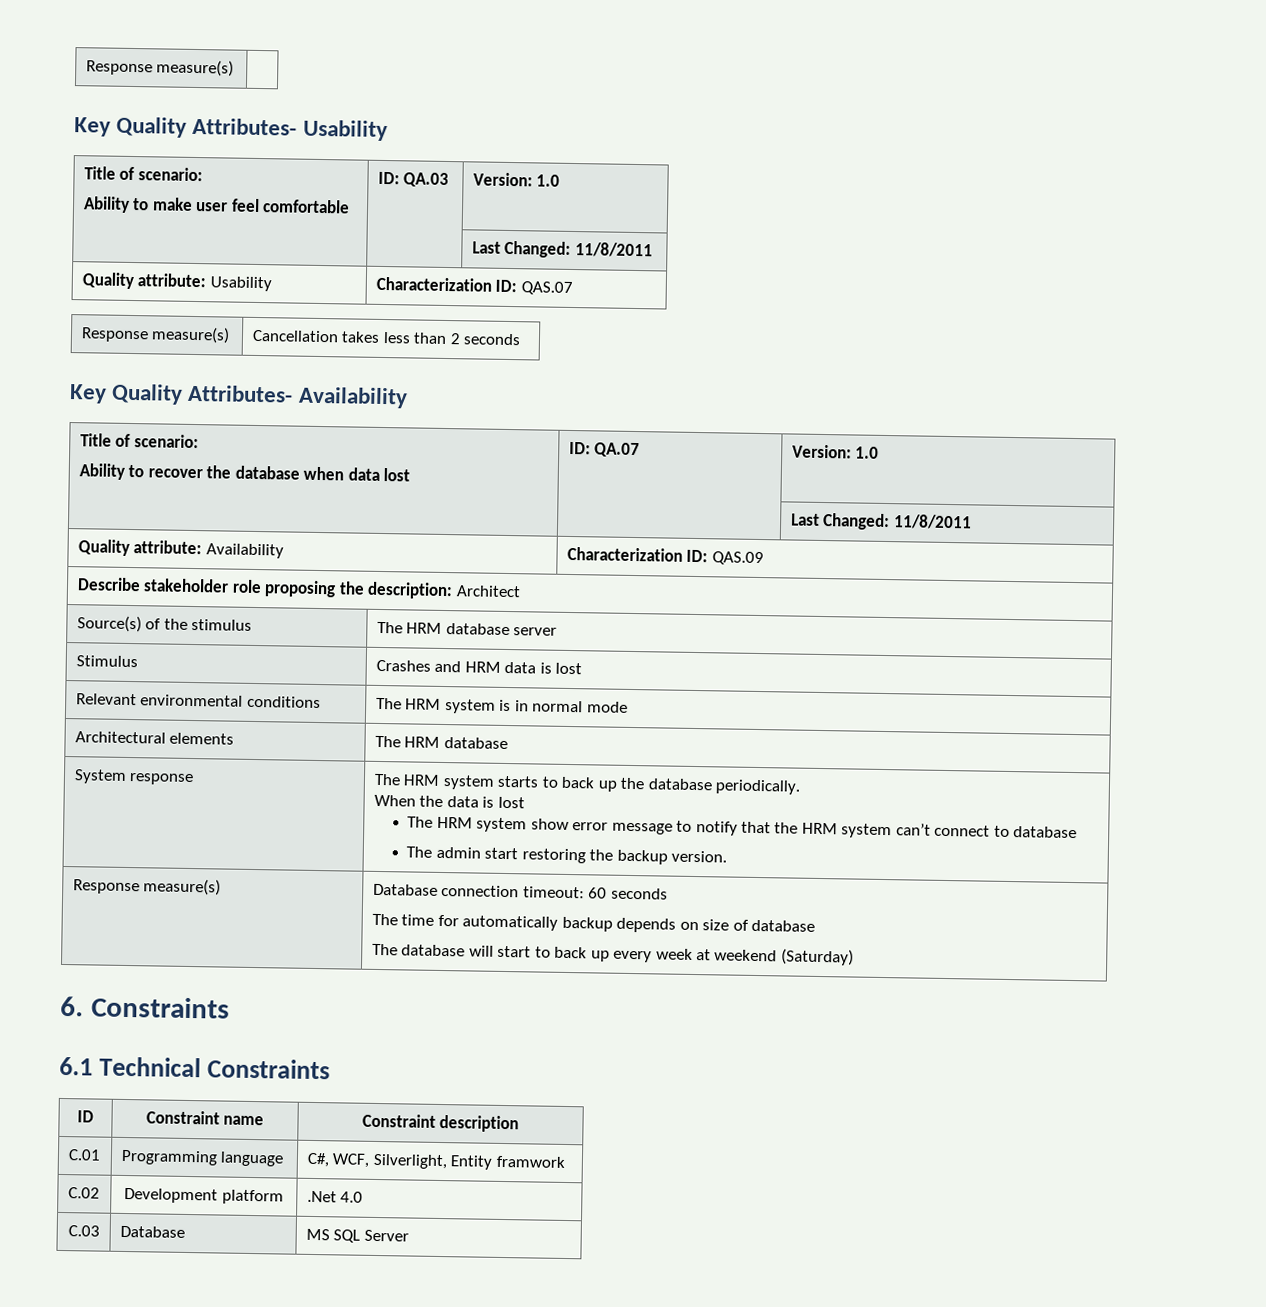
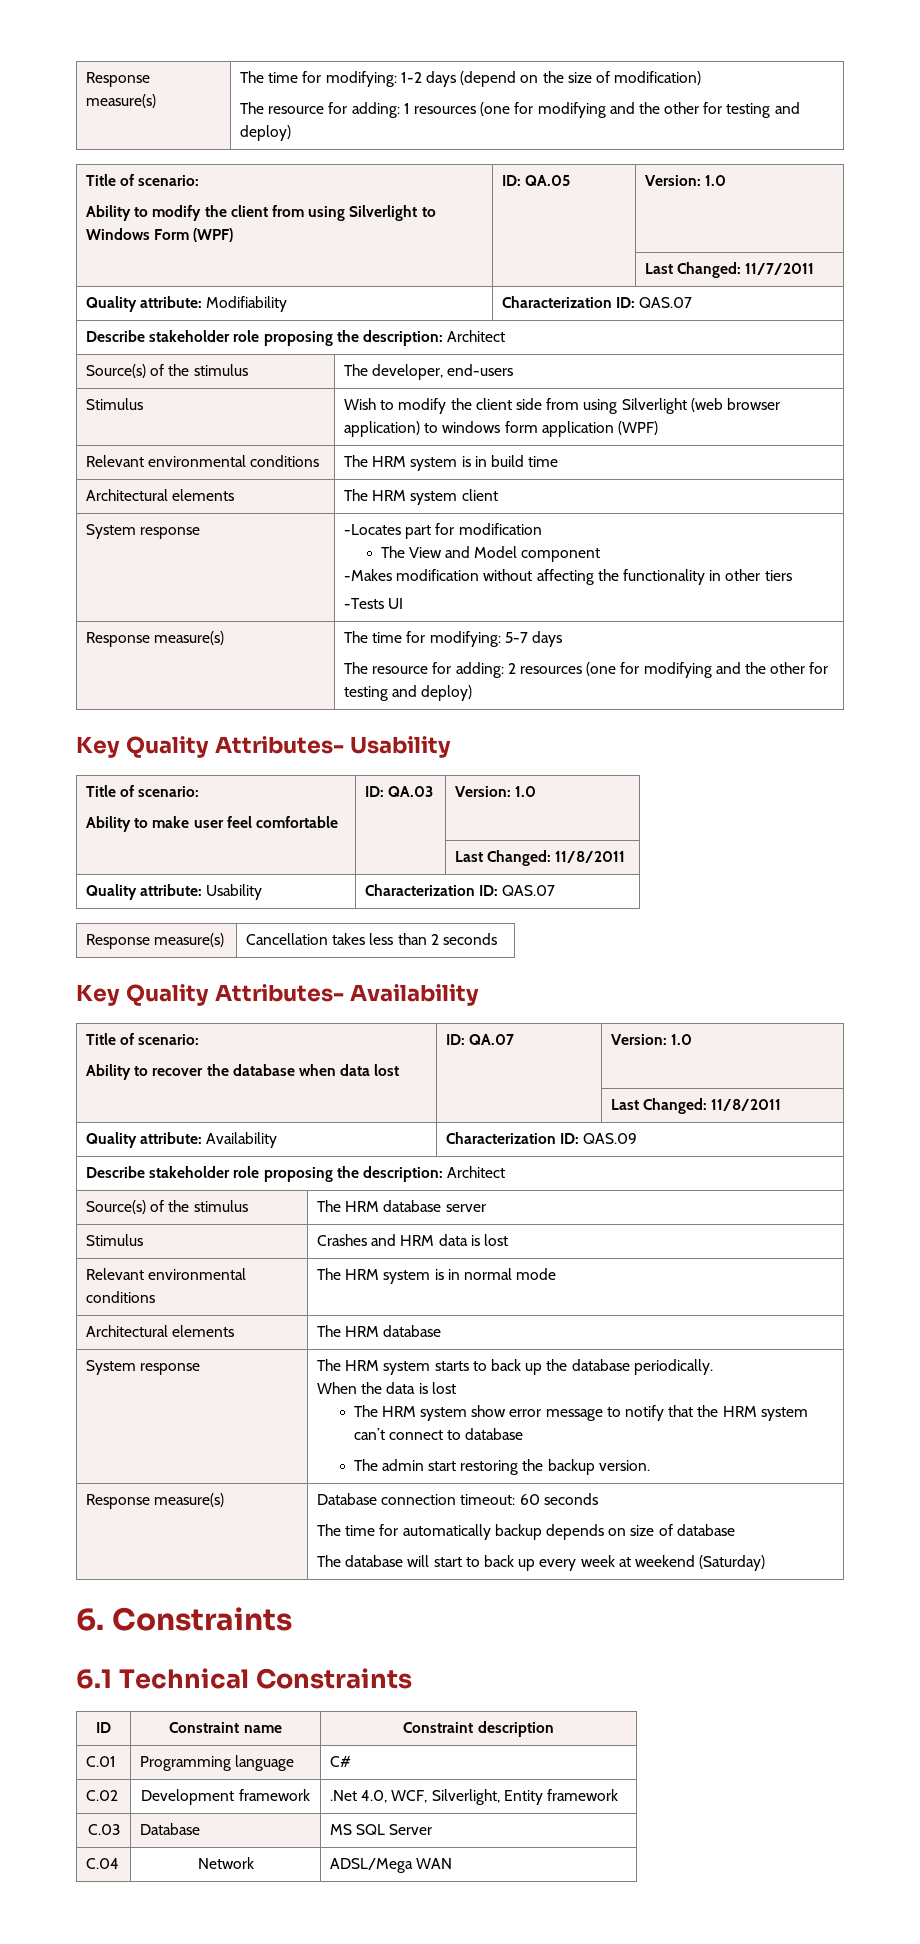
[85,59,235,77] Response measure(s) | -> [86,72,151,87] [86,94,157,108] [240,71,702,87] [240,102,800,118] [240,125,292,141] [86,174,200,186] [86,205,436,221] [86,228,234,242] [502,175,571,186] [645,175,727,186] [645,262,815,278] [86,296,288,312] [502,296,693,308] [86,330,506,346] [86,364,248,378] [344,364,514,380] [86,398,144,410] [344,398,780,414] [344,421,659,437] [86,455,320,467] [344,455,559,471] [86,489,235,501] [344,489,498,505] [86,524,201,539] [344,523,542,539] [380,546,601,562] [344,569,792,585] [344,598,404,609] [86,631,225,647] [344,631,563,647] [344,662,829,678] [344,685,473,701] Response measure(s) | The time for modifying: 1-2 days (depend on the size of modification) // The resource for adding: 1 resources (one for modifying and the other for testing and deploy) // Title of scenario: // Ability to modify the client from using Silverlight to Windows Form (WPF) | ID: QA.05 | Version: 1.0 // | | Last Changed: 11/7/2011 // Quality attribute: Modifiability | Characterization ID: QAS.07 // Describe stakeholder role proposing the description: Architect // Source(s) of the stimulus | The developer, end-users // Stimulus | Wish to modify the client side from using Silverlight (web browser application) to windows form application (WPF) // Relevant environmental conditions | The HRM system is in build time // Architectural elements | The HRM system client // System response | -Locates part for modification // The View and Model component // -Makes modification without affecting the functionality in other tiers // -Tests UI // Response measure(s) | The time for modifying: 5-7 days // The resource for adding: 2 resources (one for modifying and the other for testing and deploy)
[306,1152,565,1170] C#, WCF, Silverlight, Entity framwork -> [330,1756,352,1767] C#
[221,1189,284,1205] platform -> [238,1789,310,1801] framework
[340,1191,364,1203] 4.0 -> [361,1789,618,1805] 4.0, WCF, Silverlight, Entity framework
(409, 1235) none -> [86,1858,120,1869] [197,1857,254,1869] [330,1858,453,1873] // C.04 | Network | ADSL/Mega WAN

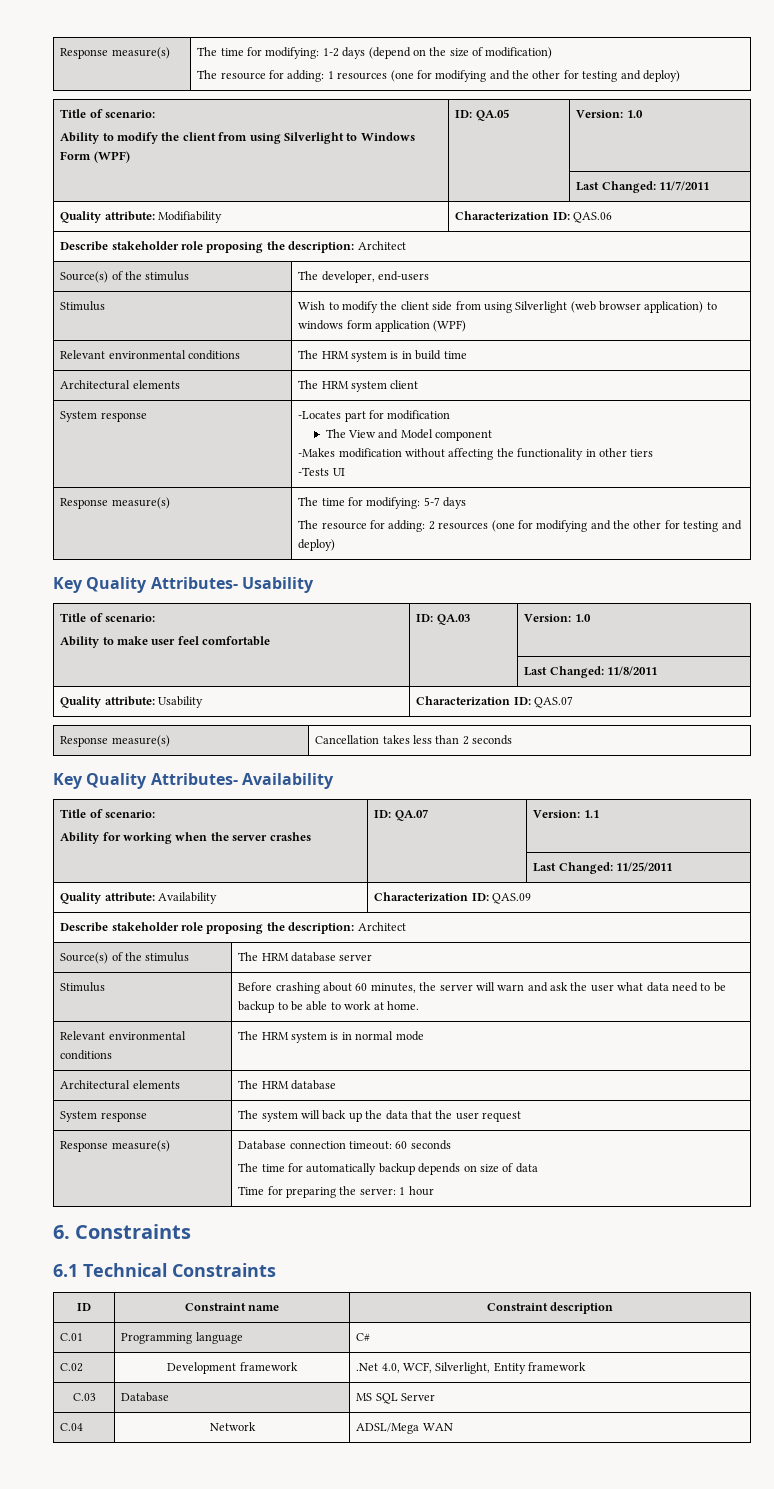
[639,297,693,308] QAS.07 -> [573,212,613,223] QAS.06
[134,1064,400,1076] to recover the database when data lost -> [102,832,311,844] for working when the server crashes
[671,1034,693,1045] [611,1098,782,1114] 1.0 // | | Last Changed: 11/8/2011 -> [583,810,599,818] [533,862,673,874] 1.1 // | | Last Changed: 11/25/2011
[317,1234,509,1246] Crashes and HRM data is lost -> [238,982,726,994] [238,1001,419,1013] Before crashing about 60 minutes, the server will warn and ask the user what data need to be backup to be able to work at home.
[345,1359,713,1375] [317,1382,456,1394] [353,1405,808,1421] [353,1428,524,1440] [353,1459,650,1475] HRM system starts to back up the database periodically. // When the data is lost // The HRM system show error message to notify that the HRM system can’t connect to database // The admin start restoring the backup version. -> [261,1110,522,1122] system will back up the data that the user request
[676,1524,735,1536] [317,1555,766,1571] database // The database will start to back up every week at weekend (Saturday) -> [515,1163,538,1173] [238,1186,434,1198] data // Time for preparing the server: 1 hour

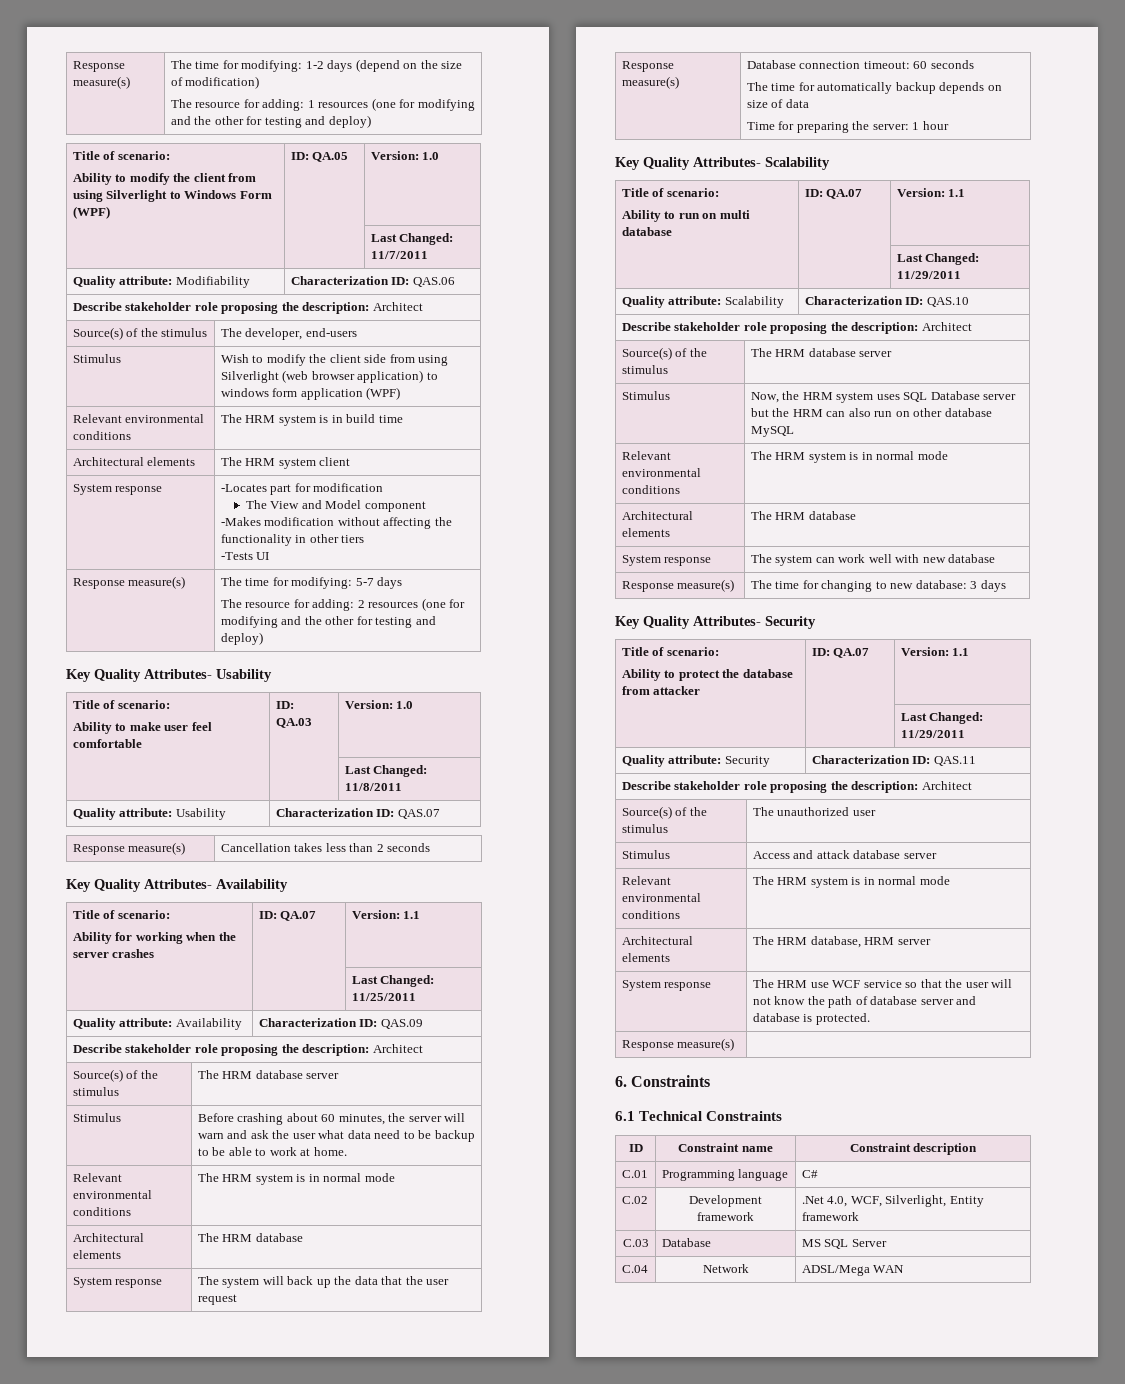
(434, 1191) none -> [615,157,830,170] [621,188,719,197] [621,210,750,222] [621,227,672,236] [804,189,863,199] [896,188,966,197] [896,253,980,265] [896,271,961,279] [621,296,784,308] [804,296,969,307] [621,322,972,334] [621,347,707,360] [621,365,668,374] [750,348,893,357] [621,391,670,400] [750,391,1017,403] [750,408,992,417] [750,426,794,437] [621,451,671,460] [621,468,701,477] [621,485,680,494] [750,451,948,463] [621,511,693,520] [621,528,670,537] [750,511,856,520] [621,555,712,566] [750,554,996,566] [621,579,735,592] [750,580,1006,592] [615,616,816,629] [621,647,719,656] [621,669,793,681] [621,686,701,695] [811,648,870,658] [900,647,970,656] [900,712,984,724] [900,730,965,738] [621,755,770,767] [811,755,976,766] [621,781,972,793] [621,806,707,819] [621,824,668,833] [752,807,876,816] [621,850,670,859] [752,850,937,859] [621,876,671,885] [621,893,701,902] [621,910,680,919] [752,876,950,888] [621,936,693,945] [621,953,670,962] [752,936,931,948] [621,980,712,991] [752,979,1013,988] [752,996,977,1008] [752,1013,870,1025] [621,1038,735,1051] // Key Quality Attributes- Scalability // Title of scenario: // Ability to run on multi database | ID: QA.07 | Version: 1.1 // | | Last Changed: 11/29/2011 // Quality attribute: Scalability | Characterization ID: QAS.10 // Describe stakeholder role proposing the description: Architect // Source(s) of the stimulus | The HRM database server // Stimulus | Now, the HRM system uses SQL Database server but the HRM can also run on other database MySQL // Relevant environmental conditions | The HRM system is in normal mode // Architectural elements | The HRM database // System response | The system can work well with new database // Response measure(s) | The time for changing to new database: 3 days // Key Quality Attributes- Security // Title of scenario: // Ability to protect the database from attacker | ID: QA.07 | Version: 1.1 // | | Last Changed: 11/29/2011 // Quality attribute: Security | Characterization ID: QAS.11 // Describe stakeholder role proposing the description: Architect // Source(s) of the stimulus | The unauthorized user // Stimulus | Access and attack database server // Relevant environmental conditions | The HRM system is in normal mode // Architectural elements | The HRM database, HRM server // System response | The HRM use WCF service so that the user will not know the path of database server and database is protected. // Response measure(s) |

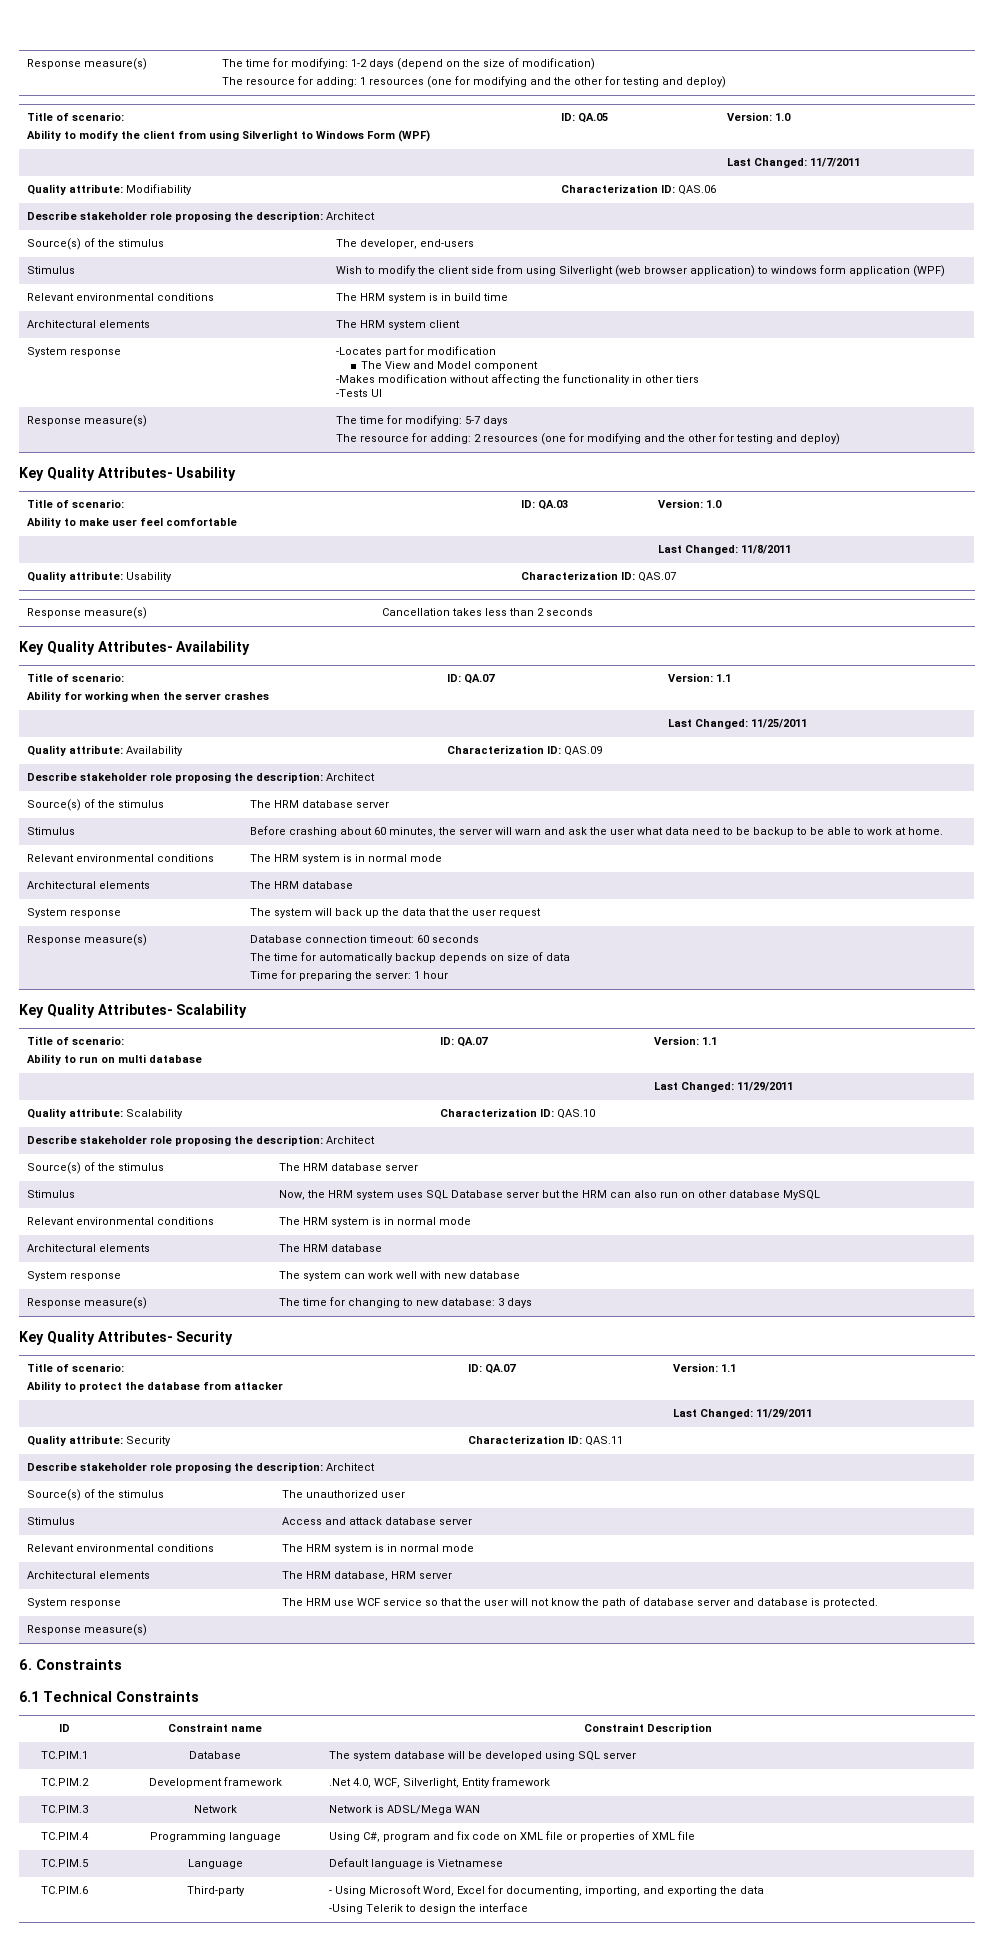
[913,1143,978,1155] [621,1170,648,1178] [661,1169,789,1181] [801,1170,818,1178] [621,1196,648,1204] description // C.01 | Programming language | C# // C.02 -> [646,1723,712,1734] [40,1751,88,1759] [189,1751,241,1759] [328,1751,636,1761] [40,1778,89,1786] Description // TC.PIM.1 | Database | The system database will be developed using SQL server // TC.PIM.2
[622,1239,649,1247] [661,1238,711,1247] [801,1239,887,1249] [621,1265,648,1273] C.03 | Database | MS SQL Server // C.04 -> [40,1805,88,1813] TC.PIM.3
(749, 1268) none -> [328,1805,384,1813] Network is
(905, 1269) none -> [40,1832,89,1840] [149,1832,281,1842] [328,1831,695,1842] [40,1859,88,1867] [187,1859,243,1869] [328,1858,503,1869] [40,1886,88,1894] [186,1886,245,1896] [328,1885,764,1896] [328,1903,528,1914] // TC.PIM.4 | Programming language | Using C#, program and fix code on XML file or properties of XML file // TC.PIM.5 | Language | Default language is Vietnamese // TC.PIM.6 | Third-party | - Using Microsoft Word, Excel for documenting, importing, and exporting the data // -Using Telerik to design the interface

